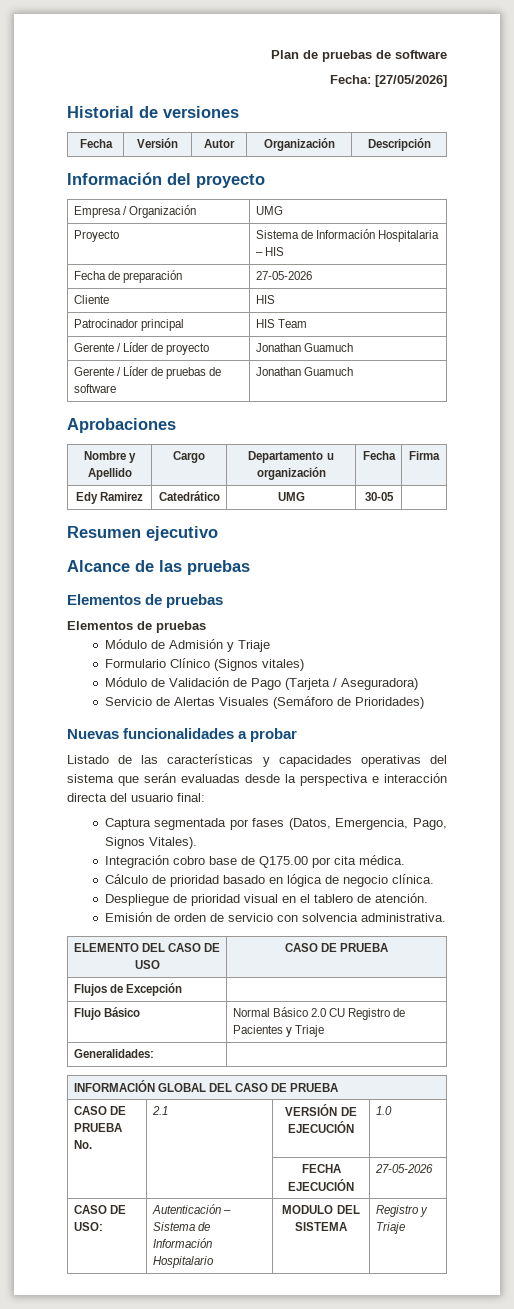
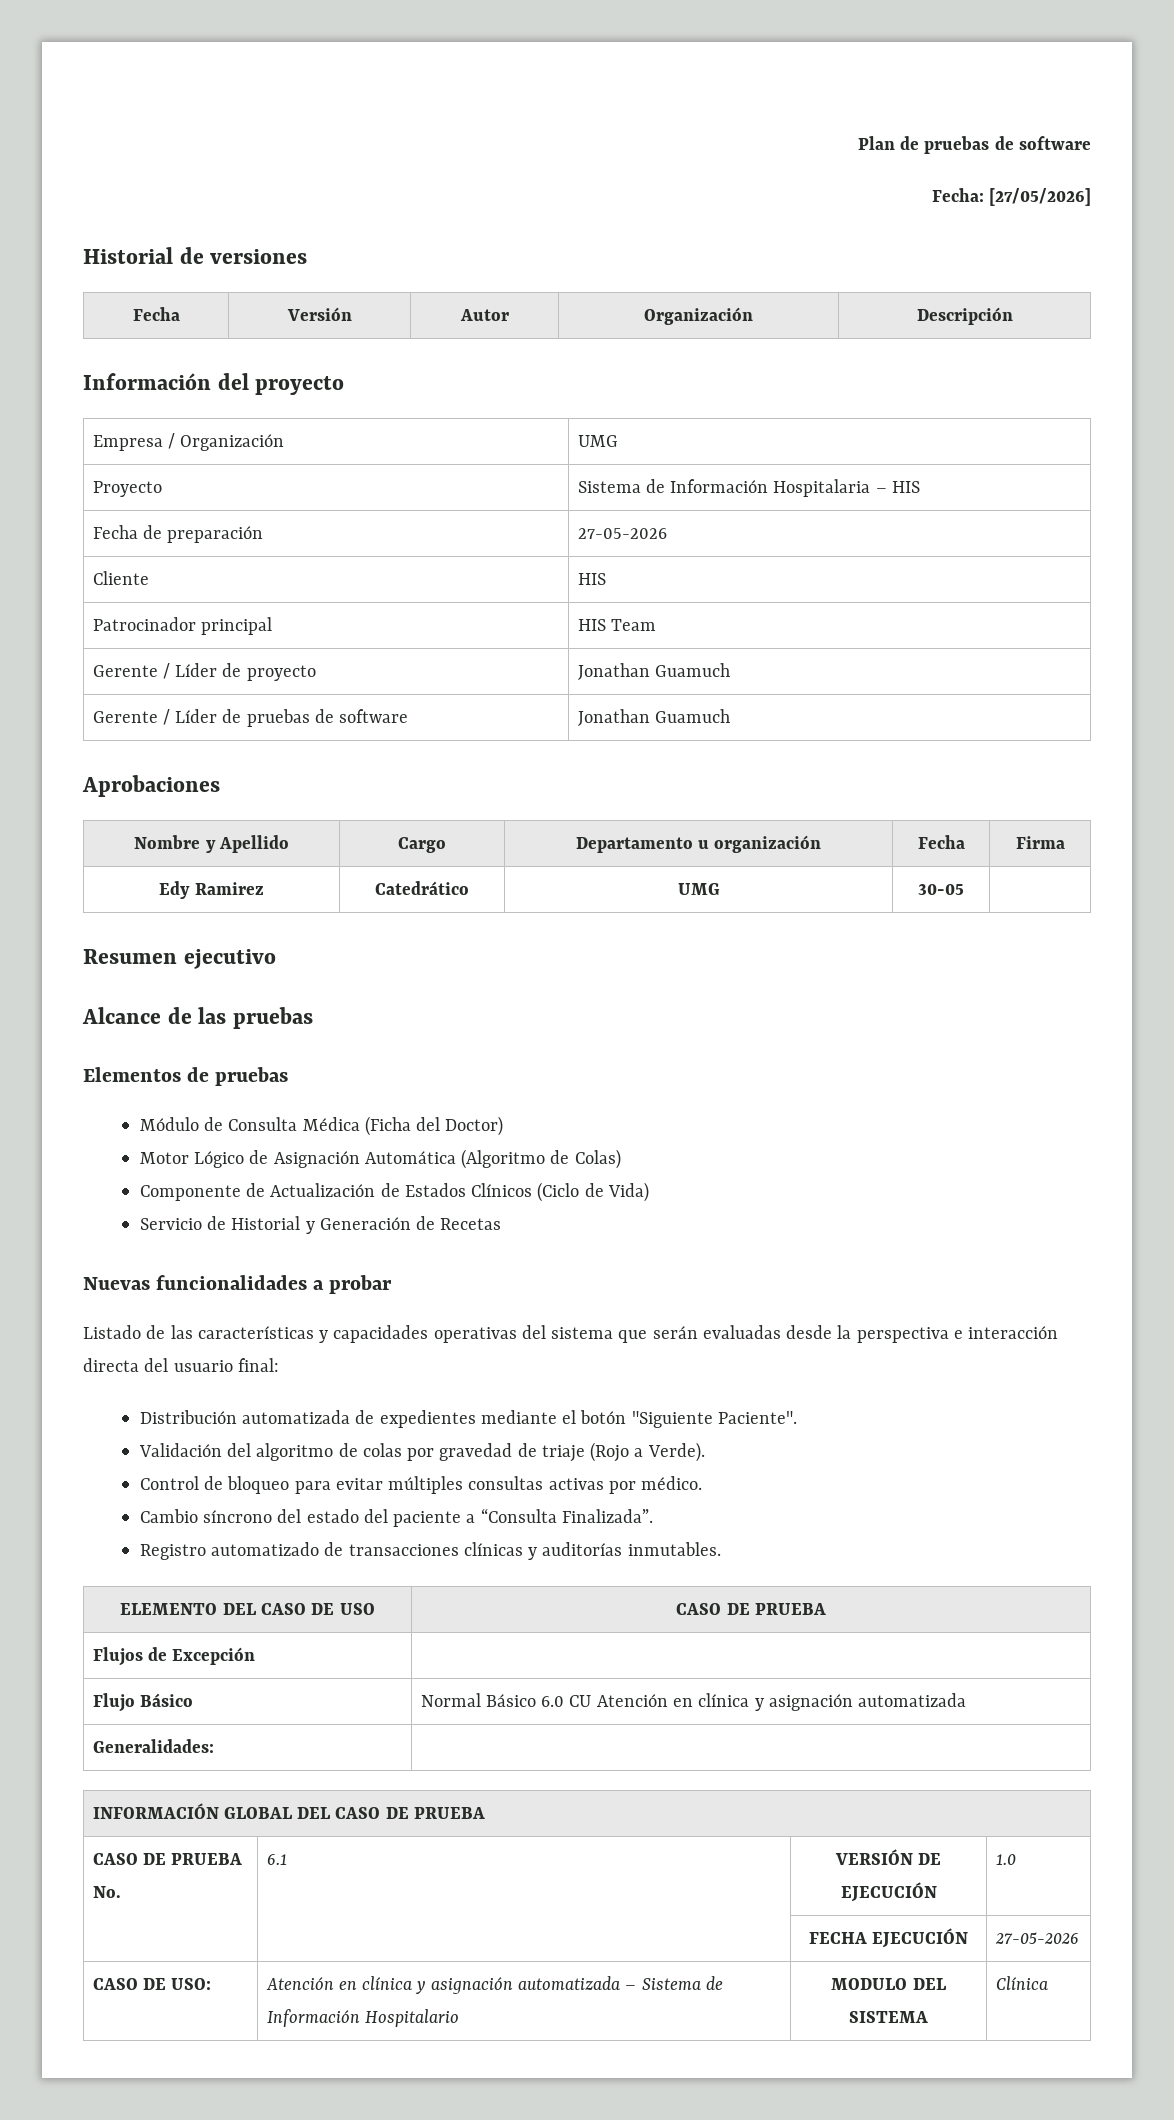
[67,621,206,633] [104,639,270,652] [104,658,304,671] [104,677,418,690] [104,696,424,709] // Elementos de pruebas // Módulo de Admisión y Triaje // Formulario Clínico (Signos vitales) // Módulo de Validación de Pago (Tarjeta / Aseguradora) // Servicio de Alertas Visuales (Semáforo de Prioridades) -> [139,1116,504,1136] [139,1149,621,1169] [139,1182,649,1202] [139,1216,502,1234] // Módulo de Consulta Médica (Ficha del Doctor) // Motor Lógico de Asignación Automática (Algoritmo de Colas) // Componente de Actualización de Estados Clínicos (Ciclo de Vida) // Servicio de Historial y Generación de Recetas
[104,818,447,830] [104,837,197,849] [104,855,405,868] [104,874,434,887] [104,893,428,906] [104,912,446,922] Captura segmentada por fases (Datos, Emergencia, Pago, Signos Vitales). // Integración cobro base de Q175.00 por cita médica. // Cálculo de prioridad basado en lógica de negocio clínica. // Despliegue de prioridad visual en el tablero de atención. // Emisión de orden de servicio con solvencia administrativa. -> [139,1410,797,1428] [138,1442,705,1462] [139,1476,703,1494] [139,1508,653,1527] [139,1542,721,1560] Distribución automatizada de expedientes mediante el botón "Siguiente Paciente". // Validación del algoritmo de colas por gravedad de triaje (Rojo a Verde). // Control de bloqueo para evitar múltiples consultas activas por médico. // Cambio síncrono del estado del paciente a “Consulta Finalizada”. // Registro automatizado de transacciones clínicas y auditorías inmutables.
[310,1008,406,1020] [232,1025,324,1037] 2.0 CU Registro de Pacientes y Triaje -> [541,1693,967,1711] 6.0 CU Atención en clínica y asignación automatizada
[151,1106,168,1115] 2.1 -> [266,1854,287,1865] 6.1
[151,1204,221,1214] Autenticación -> [265,1976,620,1994] Atención en clínica y asignación automatizada
[375,1205,428,1217] [375,1222,405,1234] Registro y Triaje -> [995,1976,1048,1990] Clínica

